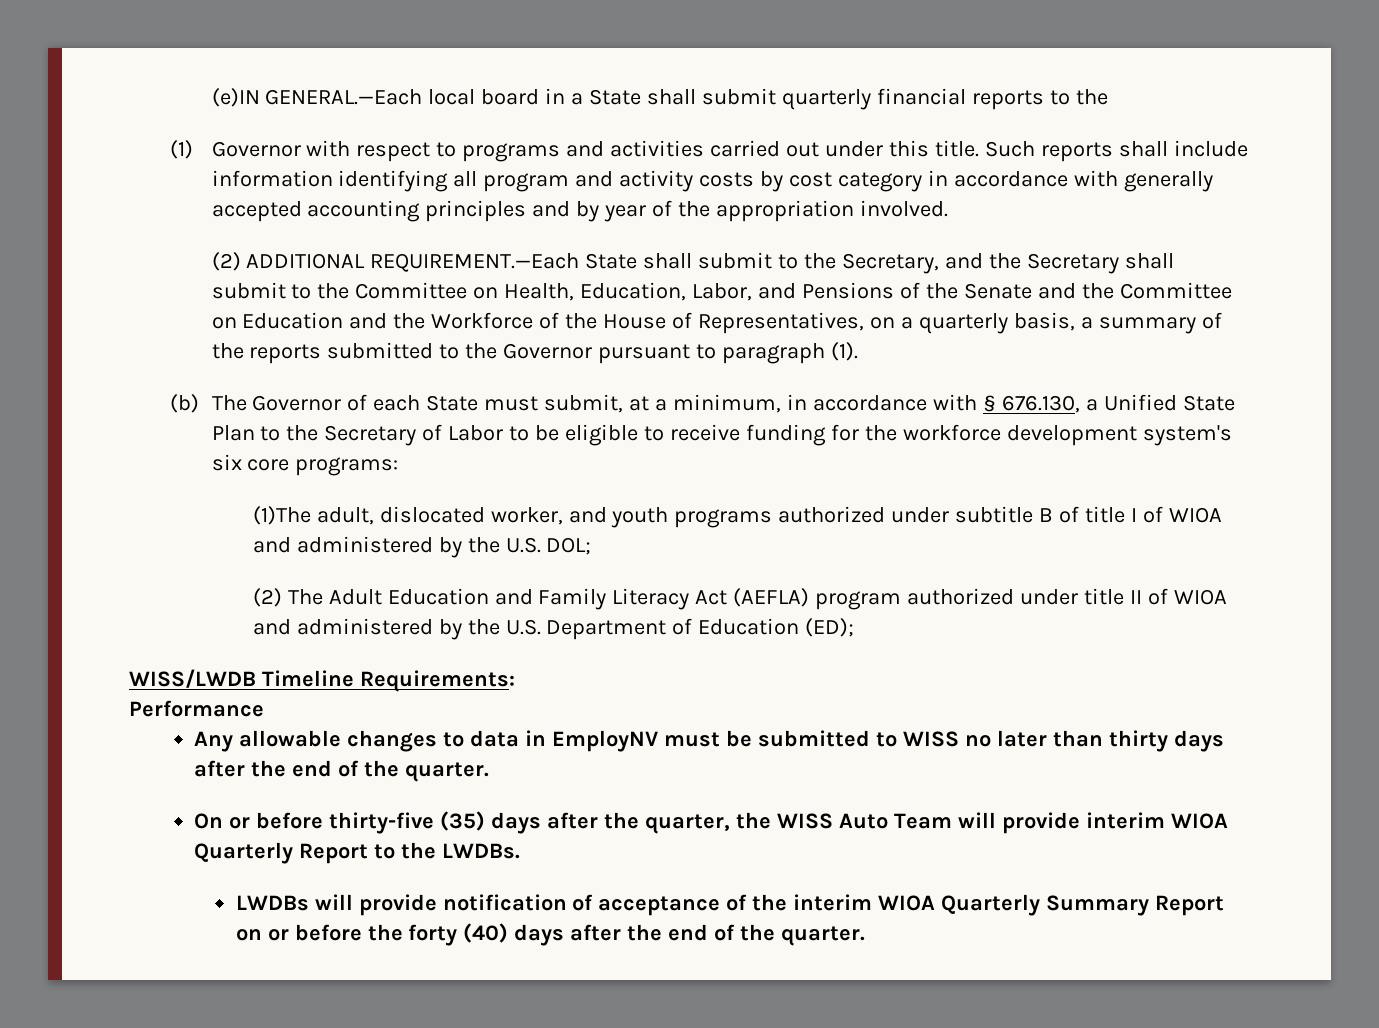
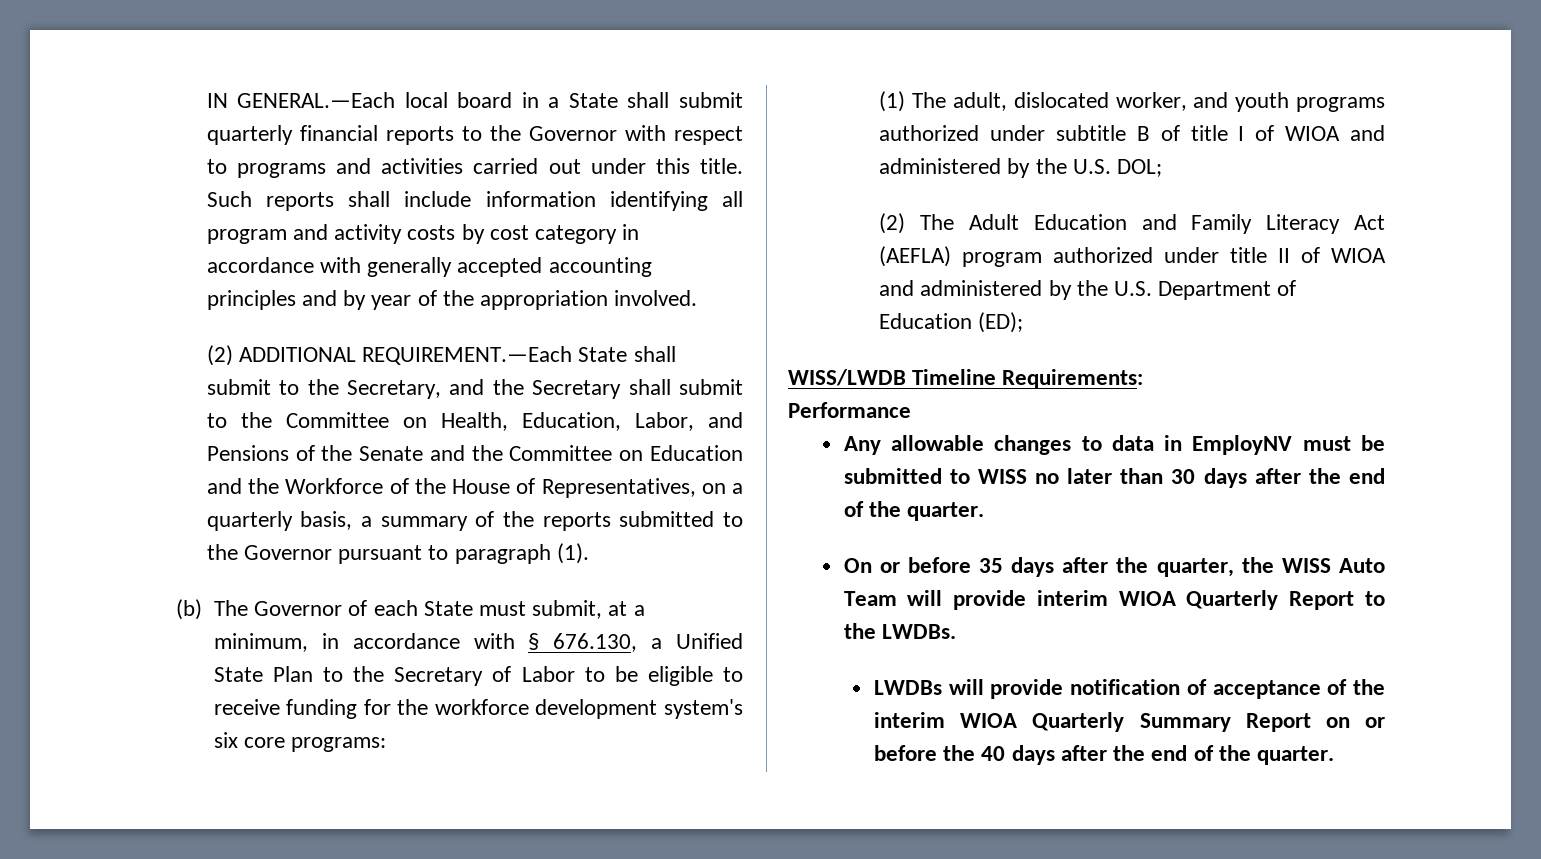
[211,88,260,107] (e)IN -> [206,93,228,108] IN
[170,140,194,159] // (1) -> (521, 133) none
[252,506,311,525] (1)The -> [879,91,946,112] (1) The
[1108,730,1168,752] thirty -> [1171,469,1196,484] 30
[329,811,486,834] thirty-five (35) -> [979,558,1004,573] 35
[408,923,509,946] forty (40) -> [981,746,1006,761] 40

